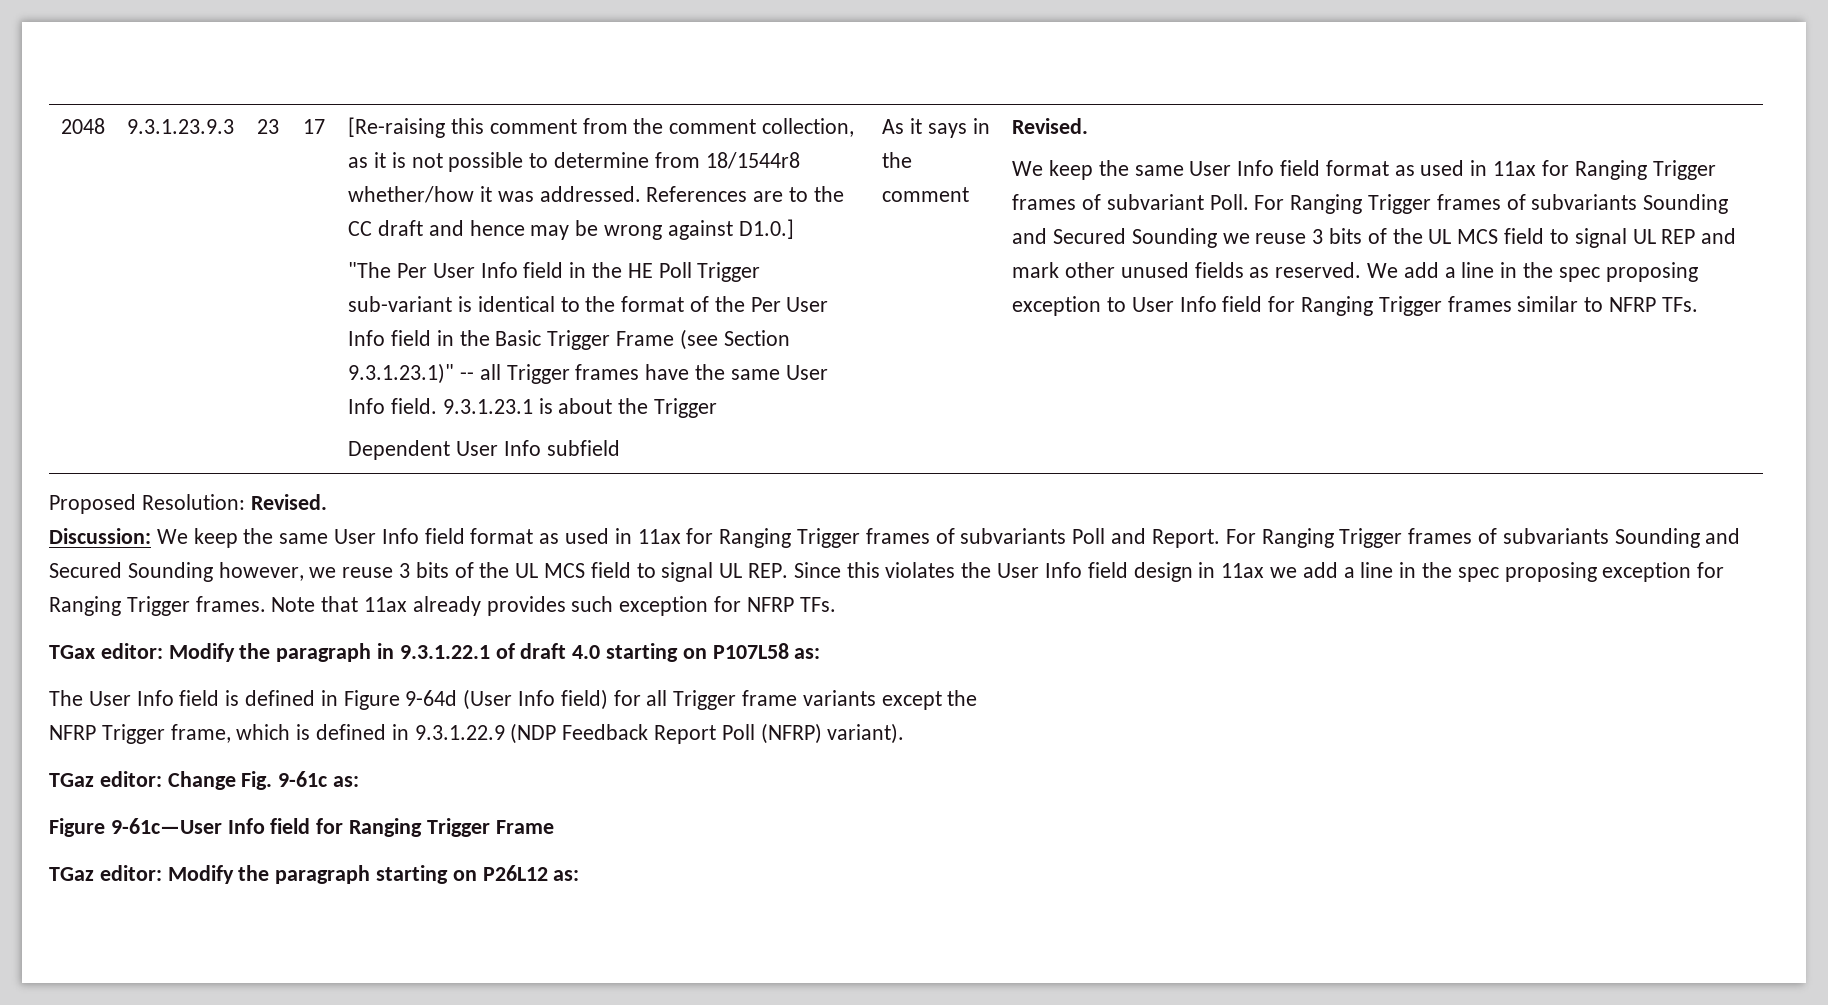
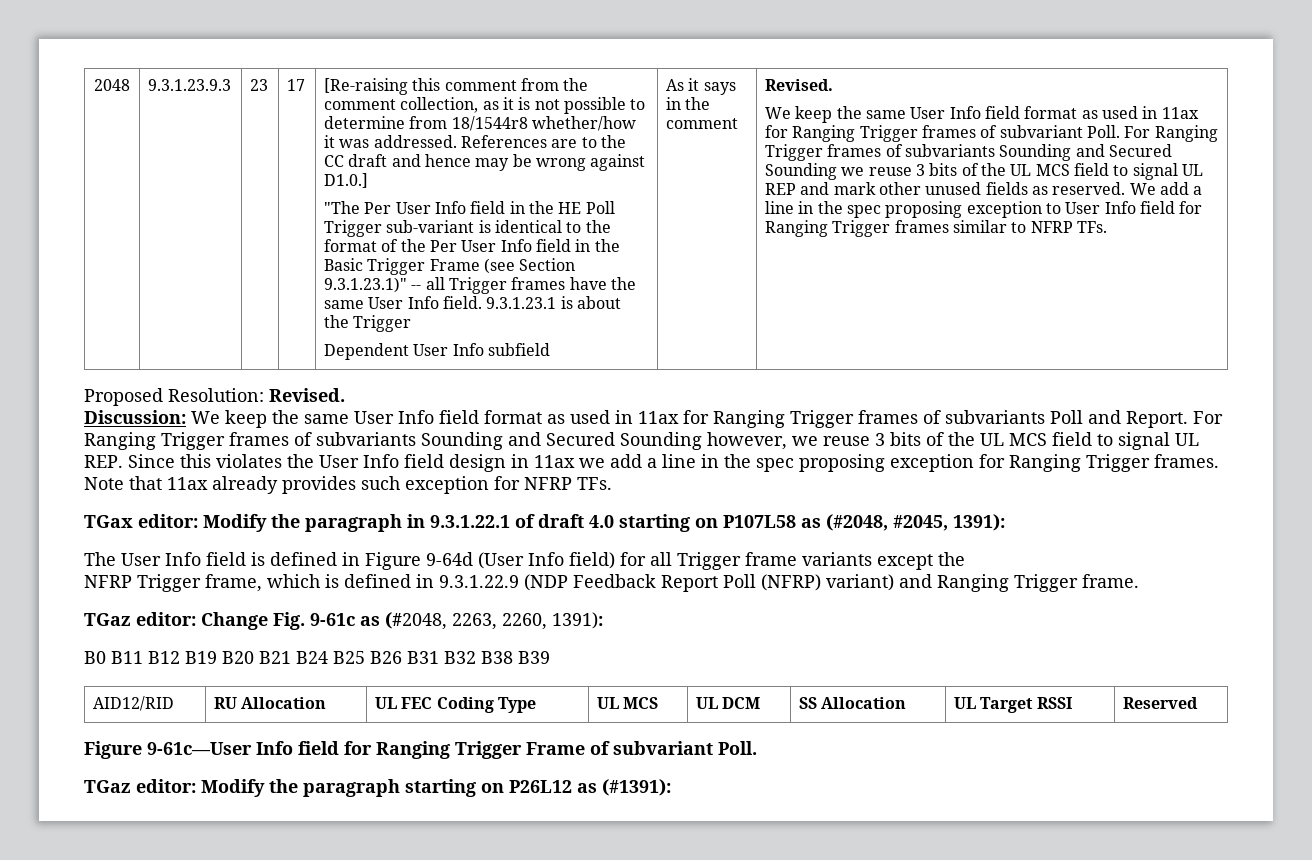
[794,648,821,659] as: -> [801,514,1005,531] as (#2048, #2045, 1391):
[827,723,905,744] variant). -> [826,574,1139,592] variant) and Ranging Trigger frame.
[333,776,360,787] as: -> [360,612,603,630] [84,651,550,664] [93,696,175,711] [214,697,327,709] [375,697,537,713] [597,697,659,709] [696,697,761,709] [799,697,907,709] [954,697,1072,713] [1123,697,1199,709] as (#2048, 2263, 2260, 1391): // B0 B11 B12 B19 B20 B21 B24 B25 B26 B31 B32 B38 B39 // AID12/RID | RU Allocation | UL FEC Coding Type | UL MCS | UL DCM | SS Allocation | UL Target RSSI | Reserved
(554, 827) none -> [590,741,757,755] of subvariant Poll.
[553,870,580,881] as: -> [577,779,671,796] as (#1391):

